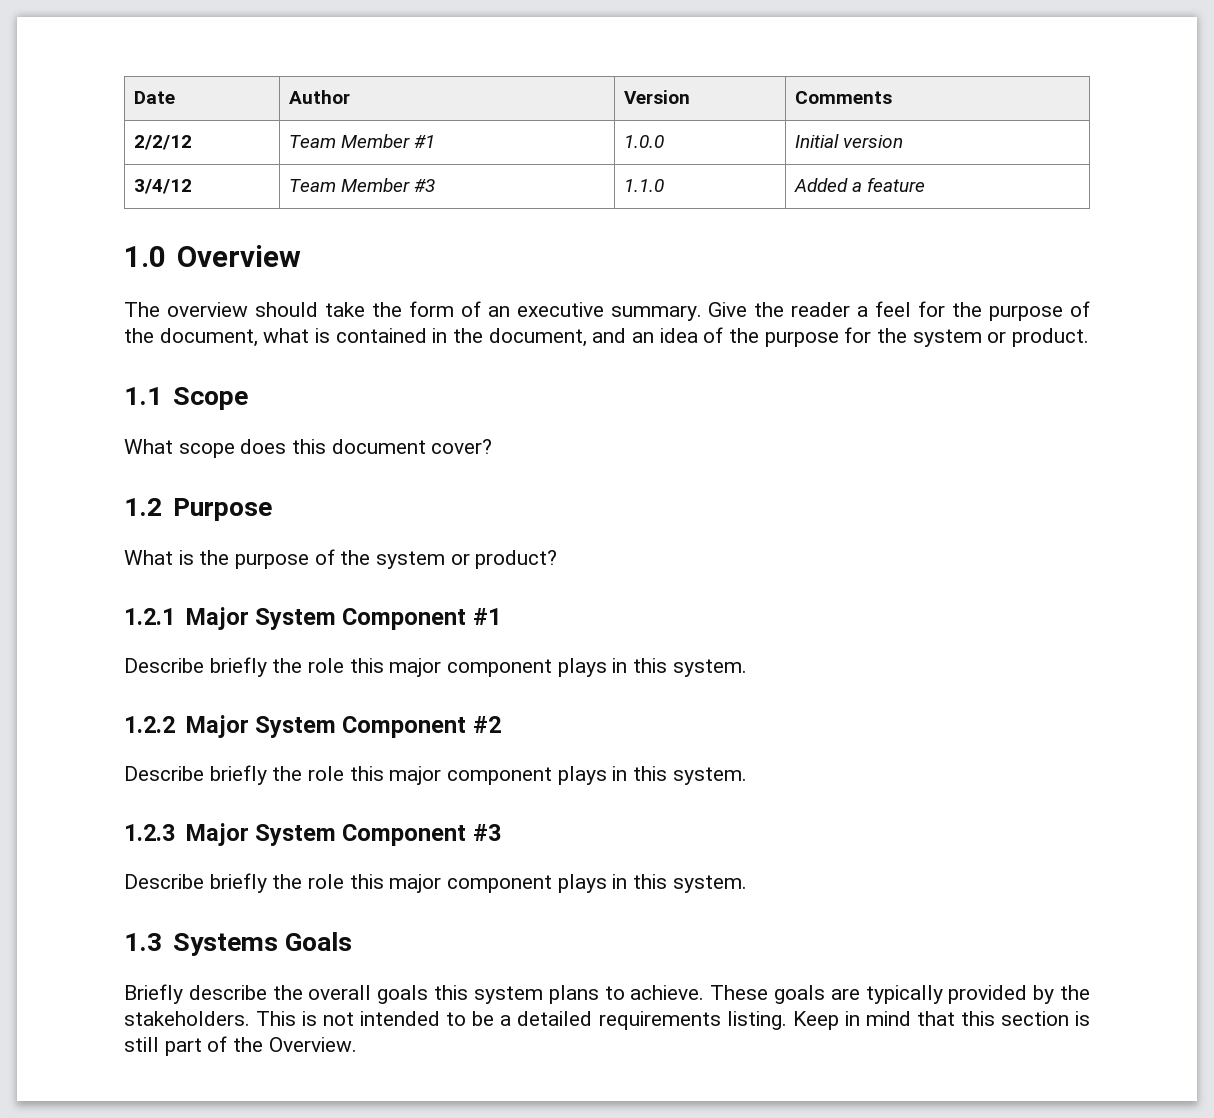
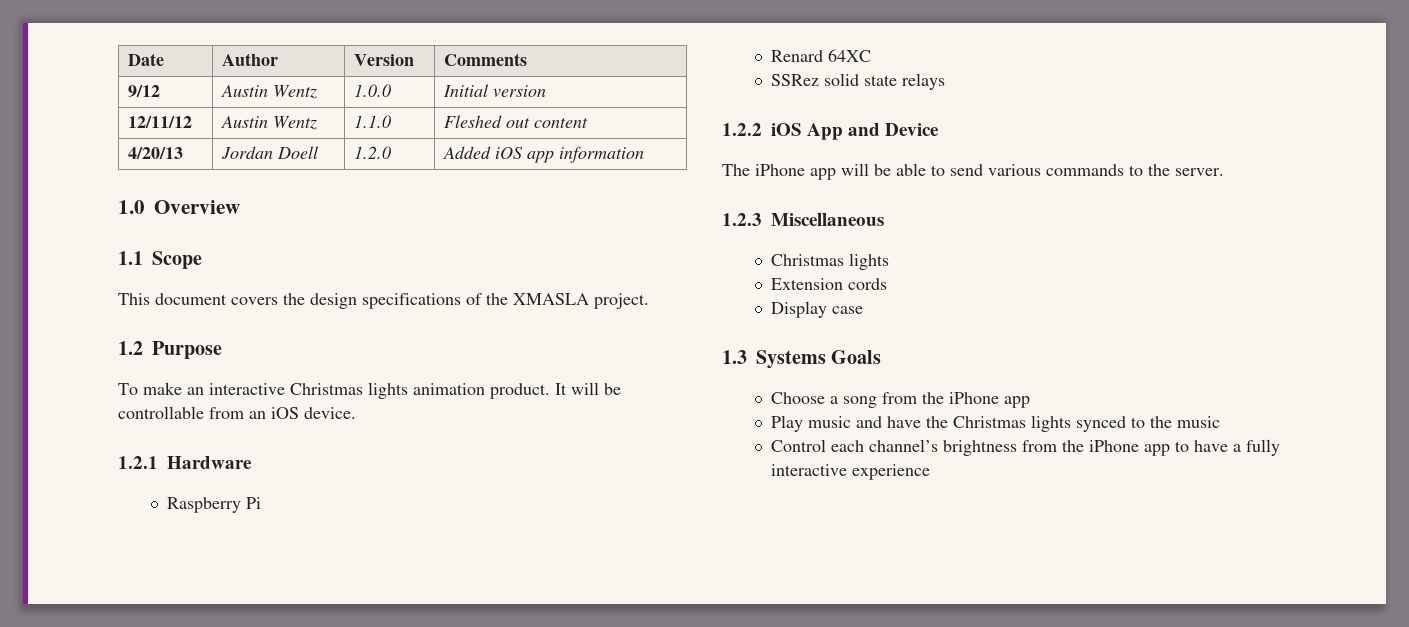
[134,135,193,150] [289,134,436,148] 2/2/12 | Team Member #1 -> [127,85,160,97] [220,85,317,99] 9/12 | Austin Wentz
[134,179,193,194] [289,178,436,192] [624,179,665,192] [794,177,926,192] [124,245,301,267] [124,301,1090,321] [124,327,1090,347] [124,387,248,410] [124,439,493,458] [124,498,272,521] [124,549,558,569] [124,607,501,630] [124,657,747,677] [124,715,501,738] [124,765,747,785] [124,823,501,846] [124,873,747,893] [124,932,352,956] [124,984,1090,1004] [124,1011,1090,1030] [124,1036,357,1056] 3/4/12 | Team Member #3 | 1.1.0 | Added a feature // 1.0 Overview // The overview should take the form of an executive summary. Give the reader a feel for the purpose of the document, what is contained in the document, and an idea of the purpose for the system or product. // 1.1 Scope // What scope does this document cover? // 1.2 Purpose // What is the purpose of the system or product? // 1.2.1 Major System Component #1 // Describe briefly the role this major component plays in this system. // 1.2.2 Major System Component #2 // Describe briefly the role this major component plays in this system. // 1.2.3 Major System Component #3 // Describe briefly the role this major component plays in this system. // 1.3 Systems Goals // Briefly describe the overall goals this system plans to achieve. These goals are typically provided by the stakeholders. This is not intended to be a detailed requirements listing. Keep in mind that this section is still part of the Overview. -> [127,116,192,128] [220,116,317,130] [353,115,391,128] [443,115,588,128] [127,147,183,159] [220,146,319,159] [353,146,391,159] [442,146,644,163] [118,200,240,214] [118,251,202,269] [118,293,649,309] [118,341,222,359] [118,382,621,399] [118,406,356,419] [118,456,252,469] [166,497,261,513] [770,49,871,62] [770,73,945,90] [722,123,940,140] [722,163,1224,180] [722,213,884,226] [770,253,889,270] [770,278,887,290] [770,301,863,318] [722,350,882,369] [770,392,1030,408] [770,415,1220,432] [770,439,1280,456] [770,464,930,480] 12/11/12 | Austin Wentz | 1.1.0 | Fleshed out content // 4/20/13 | Jordan Doell | 1.2.0 | Added iOS app information // 1.0 Overview // 1.1 Scope // This document covers the design specifications of the XMASLA project. // 1.2 Purpose // To make an interactive Christmas lights animation product. It will be controllable from an iOS device. // 1.2.1 Hardware // Raspberry Pi // Renard 64XC // SSRez solid state relays // 1.2.2 iOS App and Device // The iPhone app will be able to send various commands to the server. // 1.2.3 Miscellaneous // Christmas lights // Extension cords // Display case // 1.3 Systems Goals // Choose a song from the iPhone app // Play music and have the Christmas lights synced to the music // Control each channel’s brightness from the iPhone app to have a fully interactive experience

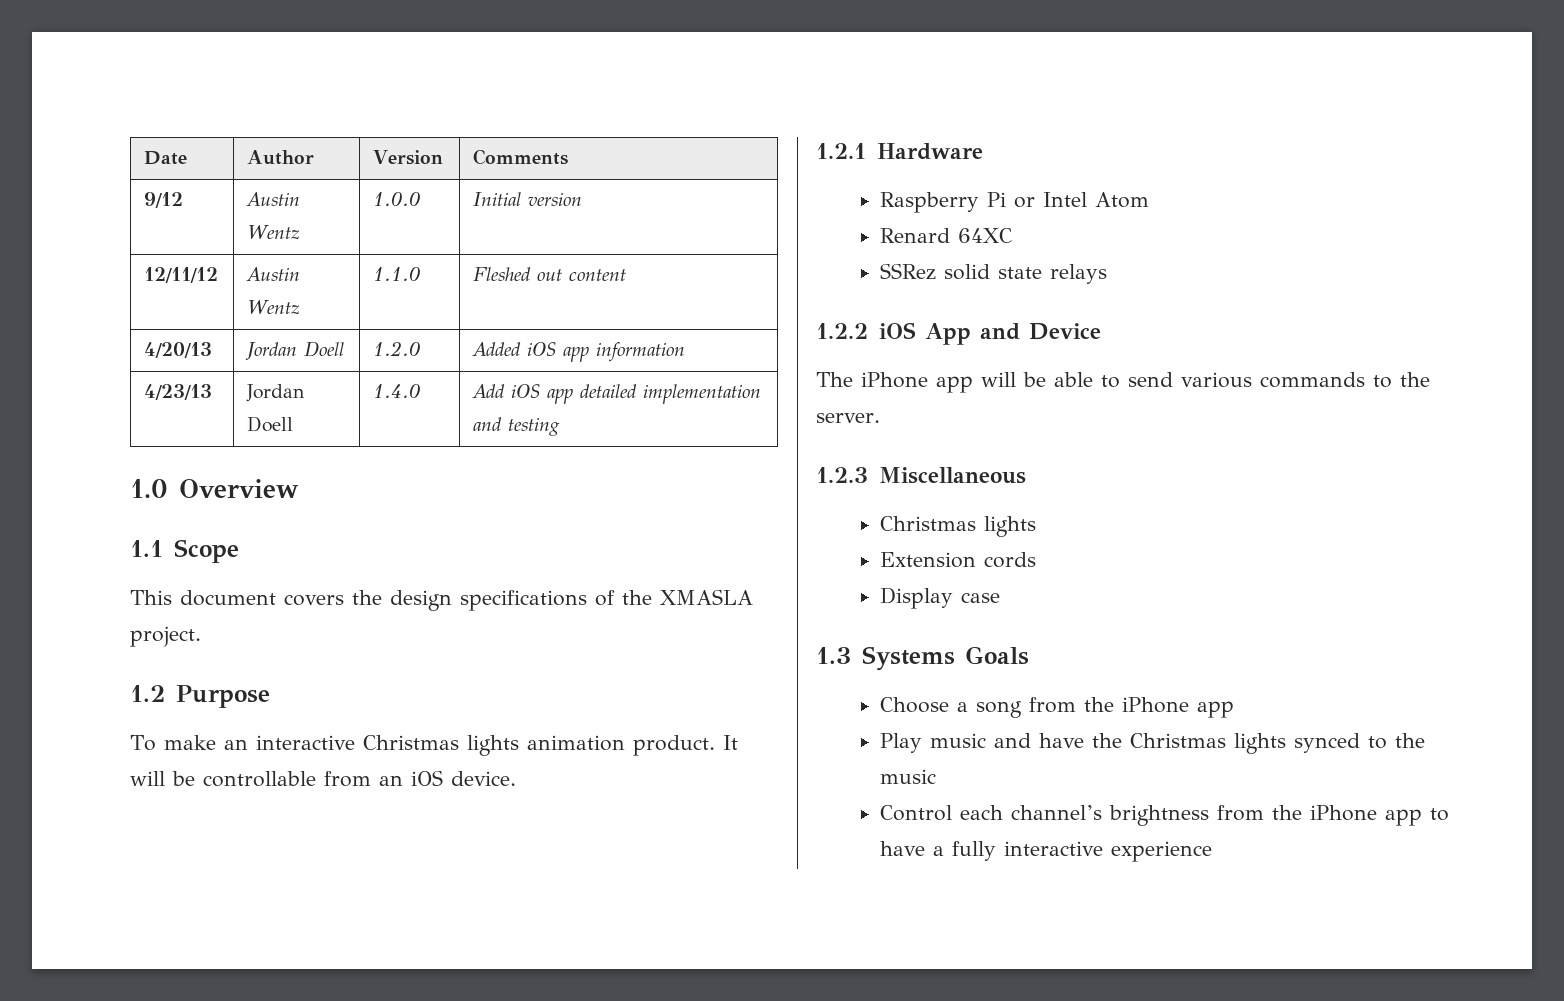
(644, 154) none -> [144,384,213,400] [246,384,306,402] [247,416,294,432] [373,384,421,398] [472,384,762,404] [473,417,561,436] // 4/23/13 | Jordan Doell | 1.4.0 | Add iOS app detailed implementation and testing
(261, 503) none -> [1014,192,1150,208] or Intel Atom

